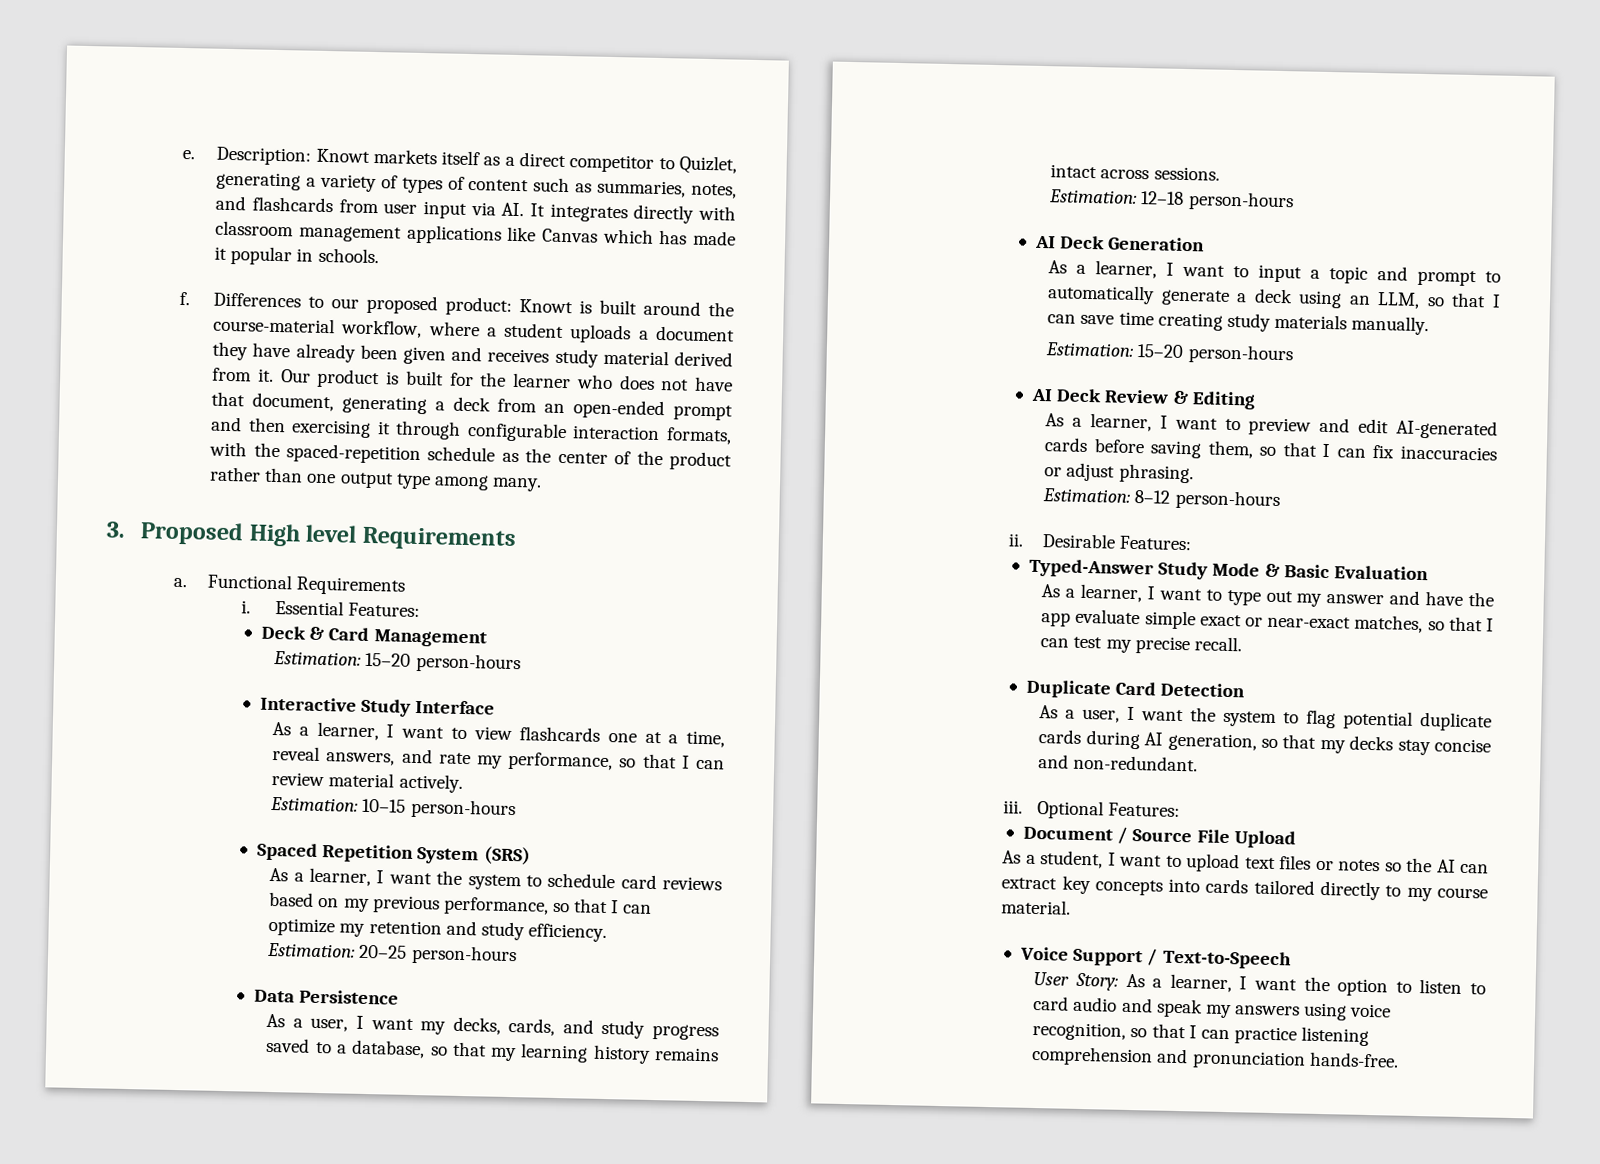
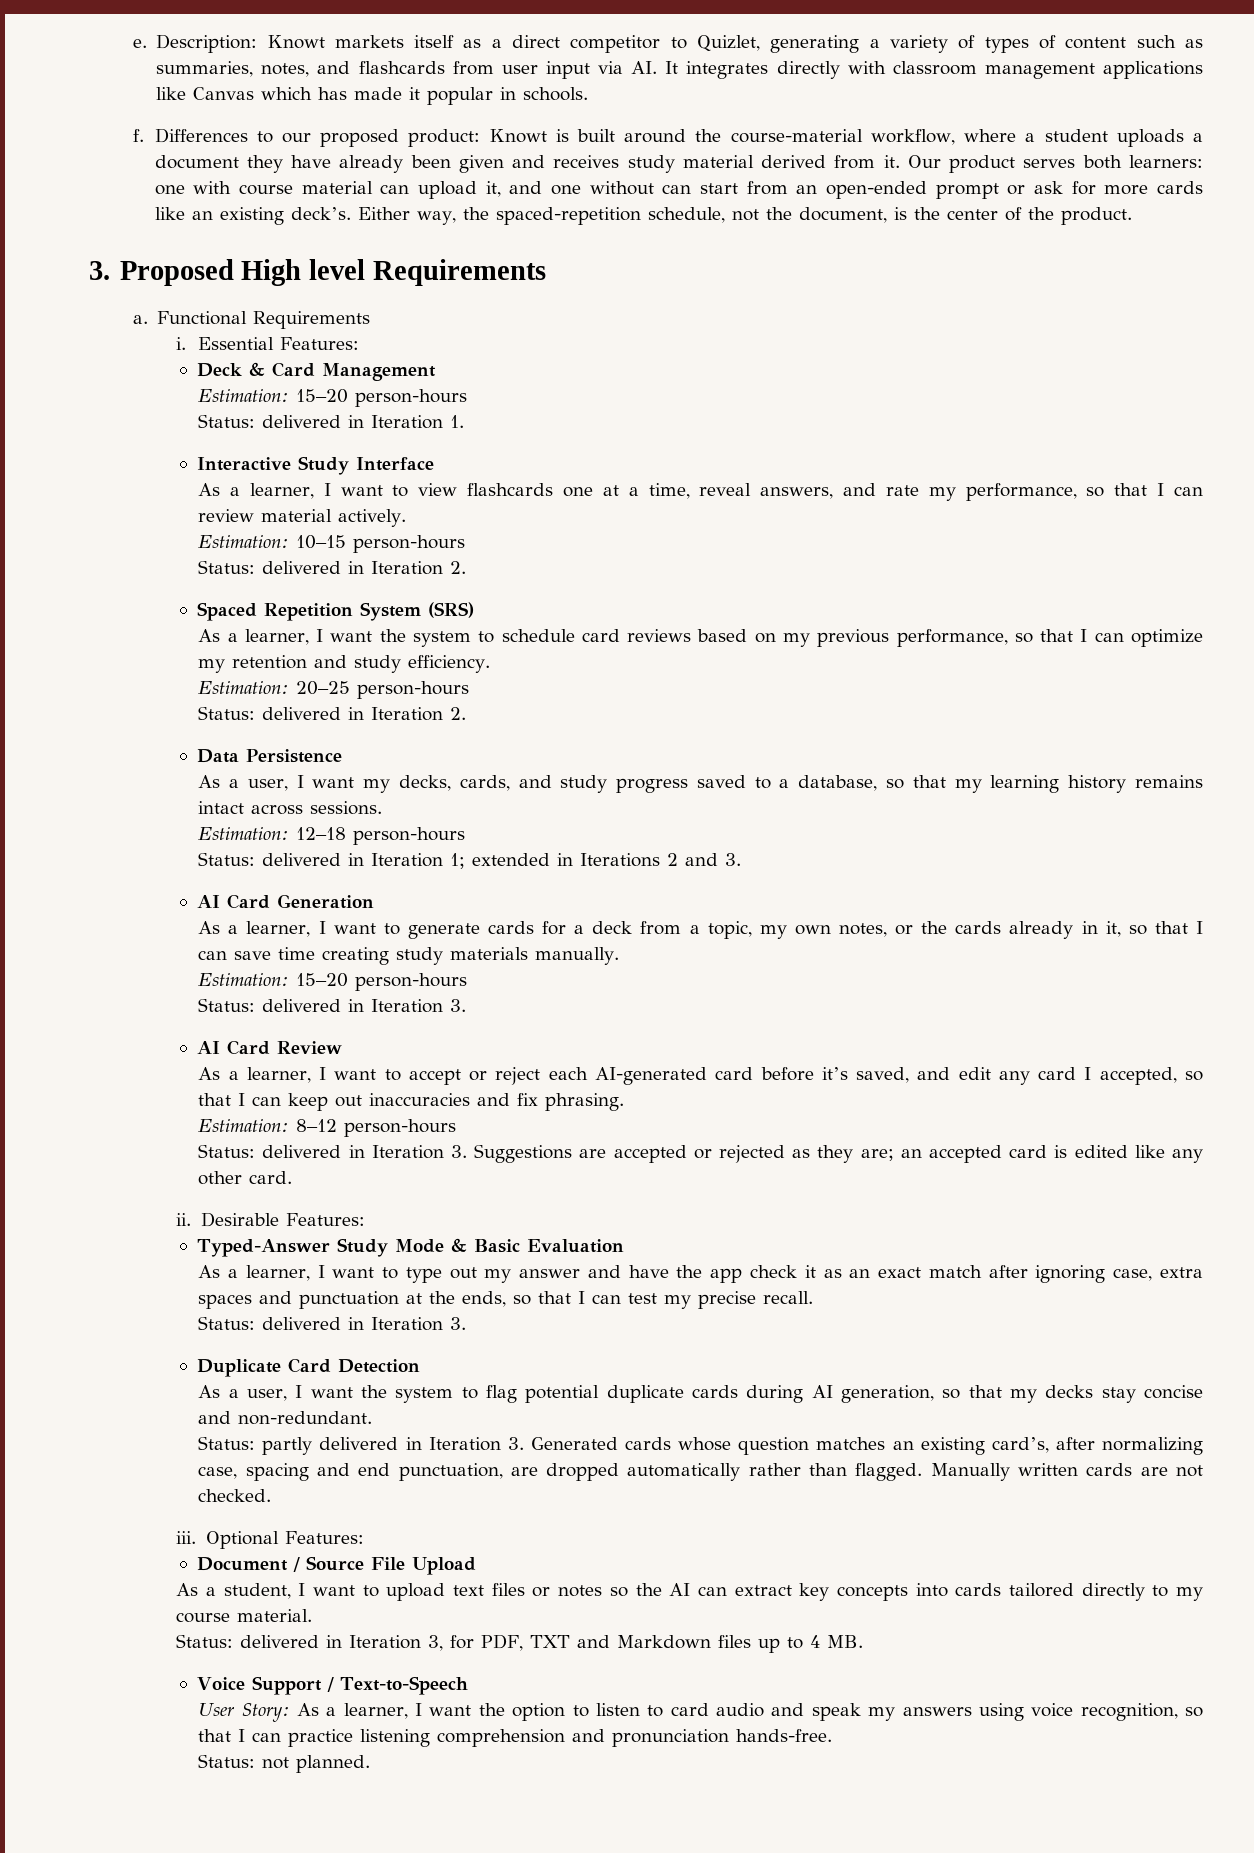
[386,370,734,392] [211,391,733,421] [211,416,733,445] [209,441,732,471] [209,466,542,492] is built for the learner who does not have that document, generating a deck from an open-ended prompt and then exercising it through configurable interaction formats, with the spaced-repetition schedule as the center of the product rather than one output type among many. -> [1023,155,1203,169] [154,181,1204,199] [154,207,1132,225] serves both learners: one with course material can upload it, and one without can start from an open-ended prompt or ask for more cards like an existing deck’s. Either way, the spaced-repetition schedule, not the document, is the center of the product.
(521, 663) none -> [198,414,465,429] // Status: delivered in Iteration 1.
(516, 809) none -> [198,560,467,575] // Status: delivered in Iteration 2.
(517, 955) none -> [198,706,467,721] // Status: delivered in Iteration 2.
[1035,235,1106,250] // AI Deck -> [198,852,742,869] [197,894,271,909] // Status: delivered in Iteration 1; extended in Iterations 2 and 3. // AI Card
[1258,264,1501,287] [1047,284,1421,309] input a topic and prompt to automatically generate a deck using an LLM, -> [407,921,1121,939] generate cards for a deck from a topic, my own notes, or the cards already in it,
[1031,388,1103,403] // AI Deck -> [198,998,467,1013] [197,1040,271,1055] // Status: delivered in Iteration 3. // AI Card
[1172,390,1256,410] [1045,413,1498,440] [1044,437,1497,461] [1044,462,1194,484] [1042,488,1280,511] & Editing // As a learner, I want to preview and edit AI-generated cards before saving them, so that I can fix inaccuracies or adjust phrasing. // Estimation: 8–12 person-hours -> [198,1067,1203,1085] [198,1093,625,1111] [198,1119,457,1137] [198,1144,1204,1163] [198,1171,293,1185] // As a learner, I want to accept or reject each AI-generated card before it’s saved, and edit any card I accepted, so that I can keep out inaccuracies and fix phrasing. // Estimation: 8–12 person-hours // Status: delivered in Iteration 3. Suggestions are accepted or rejected as they are; an accepted card is edited like any other card.
[1075,608,1424,634] evaluate simple exact or near-exact matches, -> [750,1265,1204,1283] [198,1291,507,1309] check it as an exact match after ignoring case, extra spaces and punctuation at the ends,
(1242, 644) none -> [198,1316,467,1331] // Status: delivered in Iteration 3.
(1199, 763) none -> [198,1436,1203,1455] [198,1463,1203,1481] [198,1489,272,1502] // Status: partly delivered in Iteration 3. Generated cards whose question matches an existing card’s, after normalizing case, spacing and end punctuation, are dropped automatically rather than flagged. Manually written cards are not checked.
(1072, 907) none -> [176,1634,864,1653] // Status: delivered in Iteration 3, for PDF, TXT and Markdown files up to 4 MB.
(1399, 1059) none -> [198,1754,371,1773] // Status: not planned.

